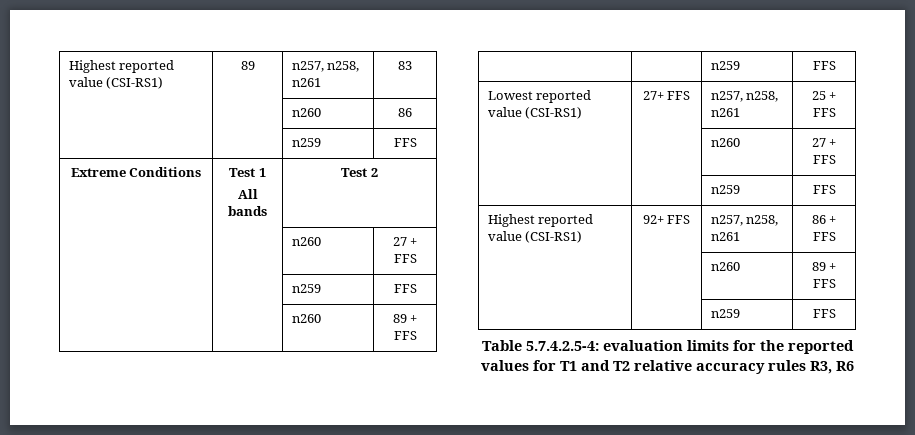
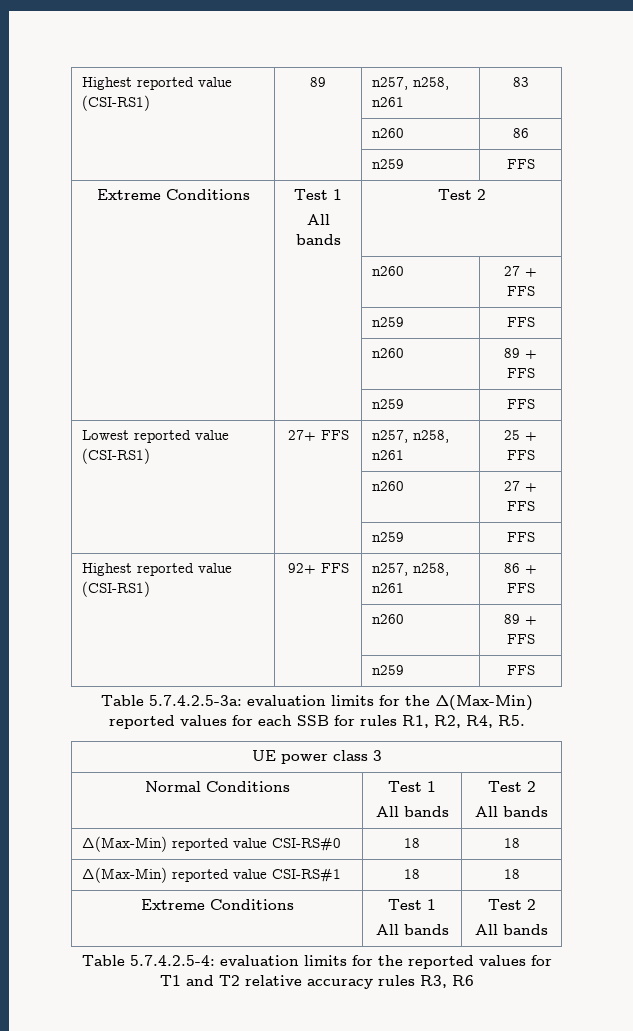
(836, 313) none -> [100,695,533,711] [108,715,525,729] [251,750,382,764] [144,781,290,792] [388,781,436,792] [375,806,449,817] [487,781,536,792] [475,806,548,817] [82,836,342,852] [404,838,420,848] [503,838,520,848] [82,867,342,883] [404,869,420,879] [503,869,520,879] [140,899,294,910] [388,899,436,910] [375,924,449,935] [487,899,536,910] [475,924,548,935] // Table 5.7.4.2.5-3a: evaluation limits for the ∆(Max-Min) reported values for each SSB for rules R1, R2, R4, R5. // UE power class 3 // Normal Conditions | Test 1 // All bands | Test 2 // All bands // ∆(Max-Min) reported value CSI-RS#0 | 18 | 18 // ∆(Max-Min) reported value CSI-RS#1 | 18 | 18 // Extreme Conditions | Test 1 // All bands | Test 2 // All bands

